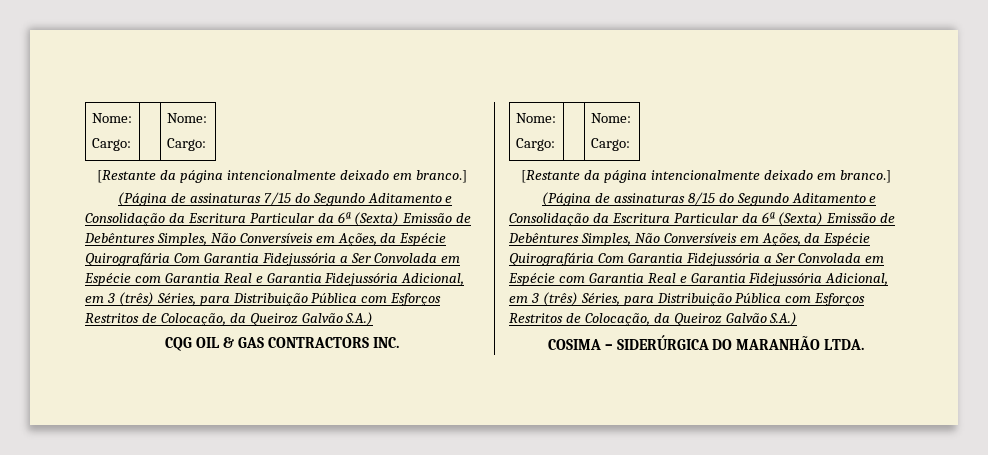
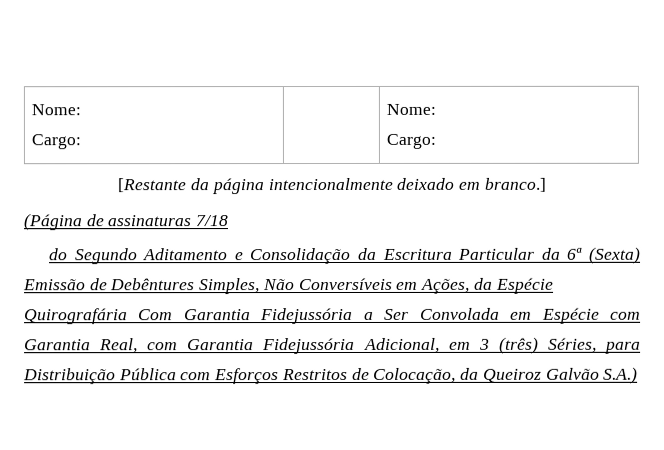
[263,192,291,205] 7/15 -> [195,215,230,227] 7/18 //
[223,273,263,283] Real e -> [99,338,179,354] Real, com
[165,337,399,351] [515,113,556,123] [515,138,555,151] [590,113,631,123] [590,138,630,151] [521,170,891,183] [542,192,877,206] [509,212,896,226] [508,233,871,246] [509,253,885,266] [508,273,889,286] [509,292,866,306] [509,312,798,326] [547,335,865,350] // CQG OIL & GAS CONTRACTORS INC. // Nome: // Cargo: | | Nome: // Cargo: // [Restante da página intencionalmente deixado em branco.] // (Página de assinaturas 8/15 do Segundo Aditamento e Consolidação da Escritura Particular da 6ª (Sexta) Emissão de Debêntures Simples, Não Conversíveis em Ações, da Espécie Quirografária Com Garantia Fidejussória a Ser Convolada em Espécie com Garantia Real e Garantia Fidejussória Adicional, em 3 (três) Séries, para Distribuição Pública com Esforços Restritos de Colocação, da Queiroz Galvão S.A.) // COSIMA – SIDERÚRGICA DO MARANHÃO LTDA. -> (639, 375) none

